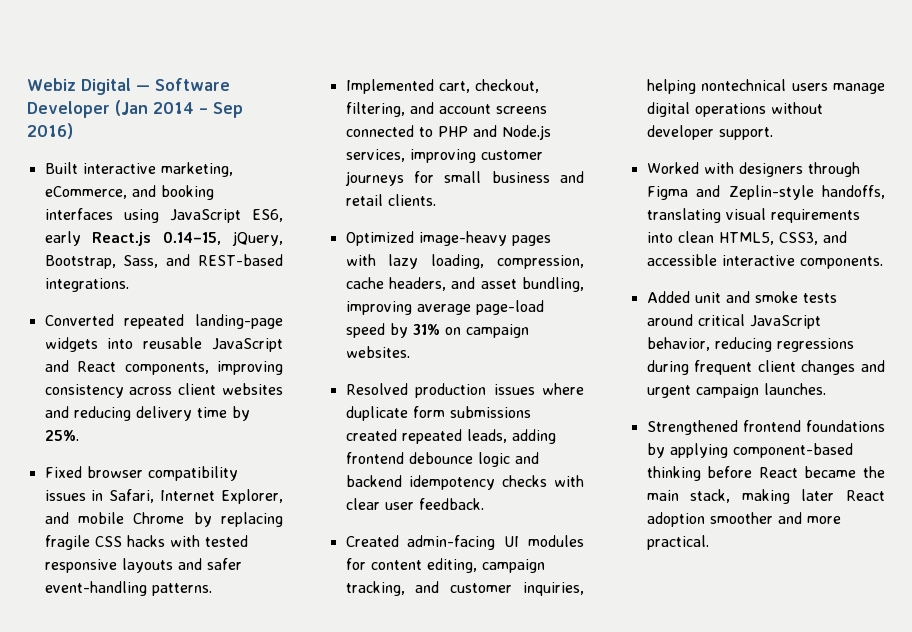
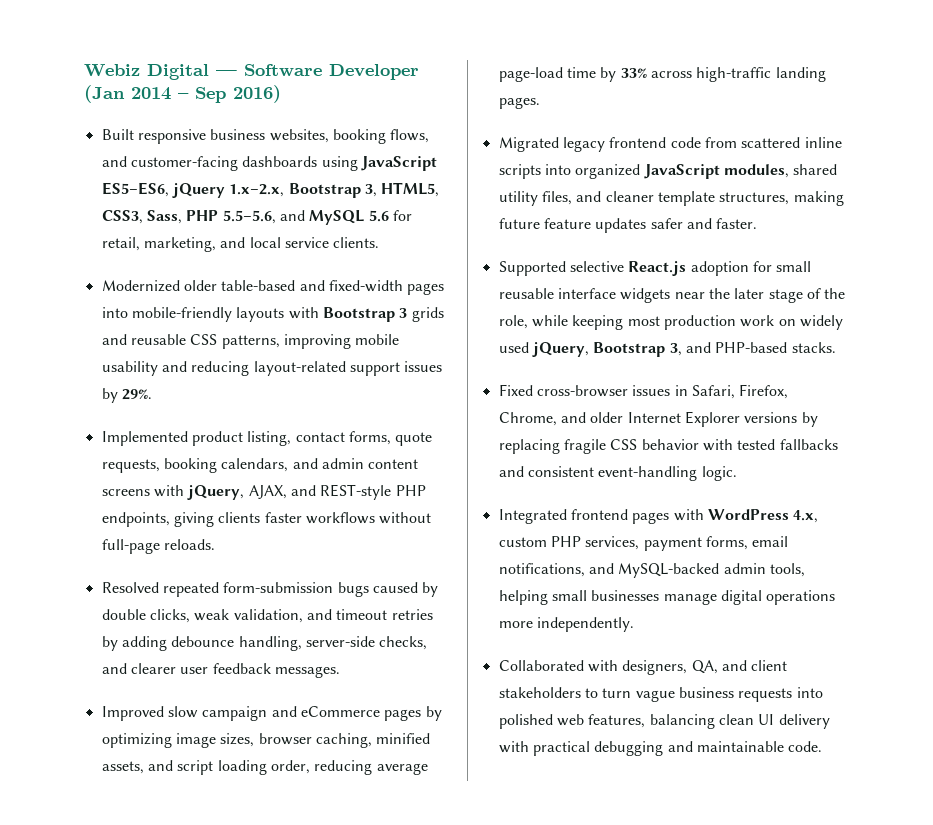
[82,162,233,177] [44,185,214,200] [44,208,283,223] [44,231,283,246] [44,254,283,269] [44,278,129,292] [44,314,283,329] [44,337,283,352] [44,360,283,375] [44,383,283,398] [44,406,250,421] [44,430,79,441] interactive marketing, eCommerce, and booking interfaces using JavaScript ES6, early React.js 0.14–15, jQuery, Bootstrap, Sass, and REST-based integrations. // Converted repeated landing-page widgets into reusable JavaScript and React components, improving consistency across client websites and reducing delivery time by 25%. -> [137,129,430,144] [101,156,437,171] [101,182,440,198] [101,210,412,225] [101,237,380,252] [101,280,445,295] [101,307,444,322] [101,334,400,349] [101,361,443,376] [101,388,152,403] [101,431,433,446] [101,458,419,473] [101,484,426,500] [101,512,432,527] [101,539,215,554] [101,582,439,597] [101,609,433,623] [101,636,428,651] [101,663,340,678] [101,706,442,721] [101,733,431,748] [101,760,428,775] [498,67,826,82] [498,97,540,109] [498,137,842,152] [498,164,838,179] [498,191,844,206] [498,218,758,233] [498,261,812,276] [498,288,846,303] [498,315,843,330] [498,342,836,357] responsive business websites, booking flows, and customer-facing dashboards using JavaScript ES5–ES6, jQuery 1.x–2.x, Bootstrap 3, HTML5, CSS3, Sass, PHP 5.5–5.6, and MySQL 5.6 for retail, marketing, and local service clients. // Modernized older table-based and fixed-width pages into mobile-friendly layouts with Bootstrap 3 grids and reusable CSS patterns, improving mobile usability and reducing layout-related support issues by 29%. // Implemented product listing, contact forms, quote requests, booking calendars, and admin content screens with jQuery, AJAX, and REST-style PHP endpoints, giving clients faster workflows without full-page reloads. // Resolved repeated form-submission bugs caused by double clicks, weak validation, and timeout retries by adding debounce handling, server-side checks, and clearer user feedback messages. // Improved slow campaign and eCommerce pages by optimizing image sizes, browser caching, minified assets, and script loading order, reducing average page-load time by 33% across high-traffic landing pages. // Migrated legacy frontend code from scattered inline scripts into organized JavaScript modules, shared utility files, and cleaner template structures, making future feature updates safer and faster. // Supported selective React.js adoption for small reusable interface widgets near the later stage of the role, while keeping most production work on widely used jQuery, Bootstrap 3, and PHP-based stacks.
[86,466,238,481] browser compatibility -> [536,385,628,397] cross-browser
[160,489,283,504] [44,512,185,524] Internet Explorer, and mobile Chrome -> [739,384,789,399] [498,411,798,427] Firefox, Chrome, and older Internet Explorer versions
[126,535,165,547] hacks -> [641,439,699,450] behavior
[44,558,242,573] [44,581,212,596] [345,79,539,94] [345,102,547,117] [345,125,551,140] [345,149,543,163] [344,171,584,186] [345,194,436,206] [345,231,551,246] [345,254,584,269] [345,277,584,292] [345,300,544,315] [345,323,529,338] [345,346,410,358] [345,383,584,398] [345,406,531,421] [345,429,556,444] [345,452,539,467] [345,475,584,490] [345,498,484,510] [345,535,584,550] [345,558,545,573] [345,581,584,596] [646,79,885,94] [646,102,823,117] [646,125,773,140] [646,162,860,177] [646,185,885,200] [646,208,860,223] [646,231,847,245] [646,254,883,269] [646,291,837,303] [646,314,821,329] [646,337,854,352] [646,360,885,375] [646,383,826,398] [646,420,885,435] [646,443,853,458] [646,466,885,481] [646,489,885,504] [646,512,841,527] [646,535,709,550] responsive layouts and safer event-handling patterns. // Implemented cart, checkout, filtering, and account screens connected to PHP and Node.js services, improving customer journeys for small business and retail clients. // Optimized image-heavy pages with lazy loading, compression, cache headers, and asset bundling, improving average page-load speed by 31% on campaign websites. // Resolved production issues where duplicate form submissions created repeated leads, adding frontend debounce logic and backend idempotency checks with clear user feedback. // Created admin-facing UI modules for content editing, campaign tracking, and customer inquiries, helping nontechnical users manage digital operations without developer support. // Worked with designers through Figma and Zeplin-style handoffs, translating visual requirements into clean HTML5, CSS3, and accessible interactive components. // Added unit and smoke tests around critical JavaScript behavior, reducing regressions during frequent client changes and urgent campaign launches. // Strengthened frontend foundations by applying component-based thinking before React became the main stack, making later React adoption smoother and more practical. -> [779,439,838,450] [498,466,737,481] [498,509,819,524] [498,536,789,551] [498,563,805,578] [498,590,836,605] [498,617,634,632] [498,660,788,675] [498,687,823,702] [498,714,830,729] [498,741,823,756] fallbacks and consistent event-handling logic. // Integrated frontend pages with WordPress 4.x, custom PHP services, payment forms, email notifications, and MySQL-backed admin tools, helping small businesses manage digital operations more independently. // Collaborated with designers, QA, and client stakeholders to turn vague business requests into polished web features, balancing clean UI delivery with practical debugging and maintainable code.

